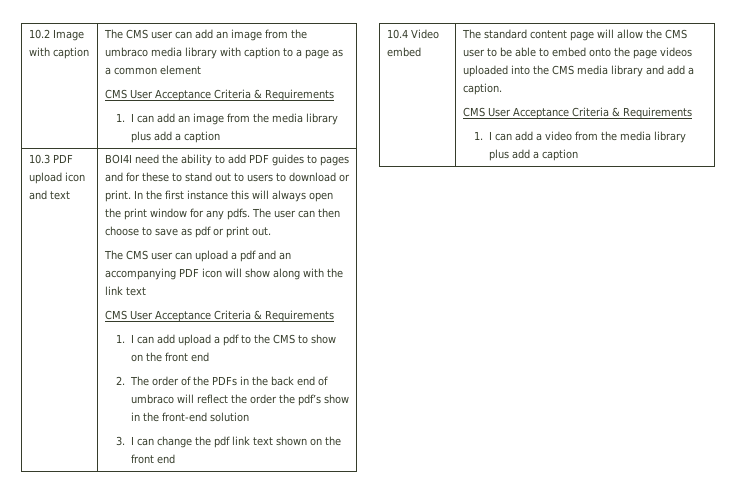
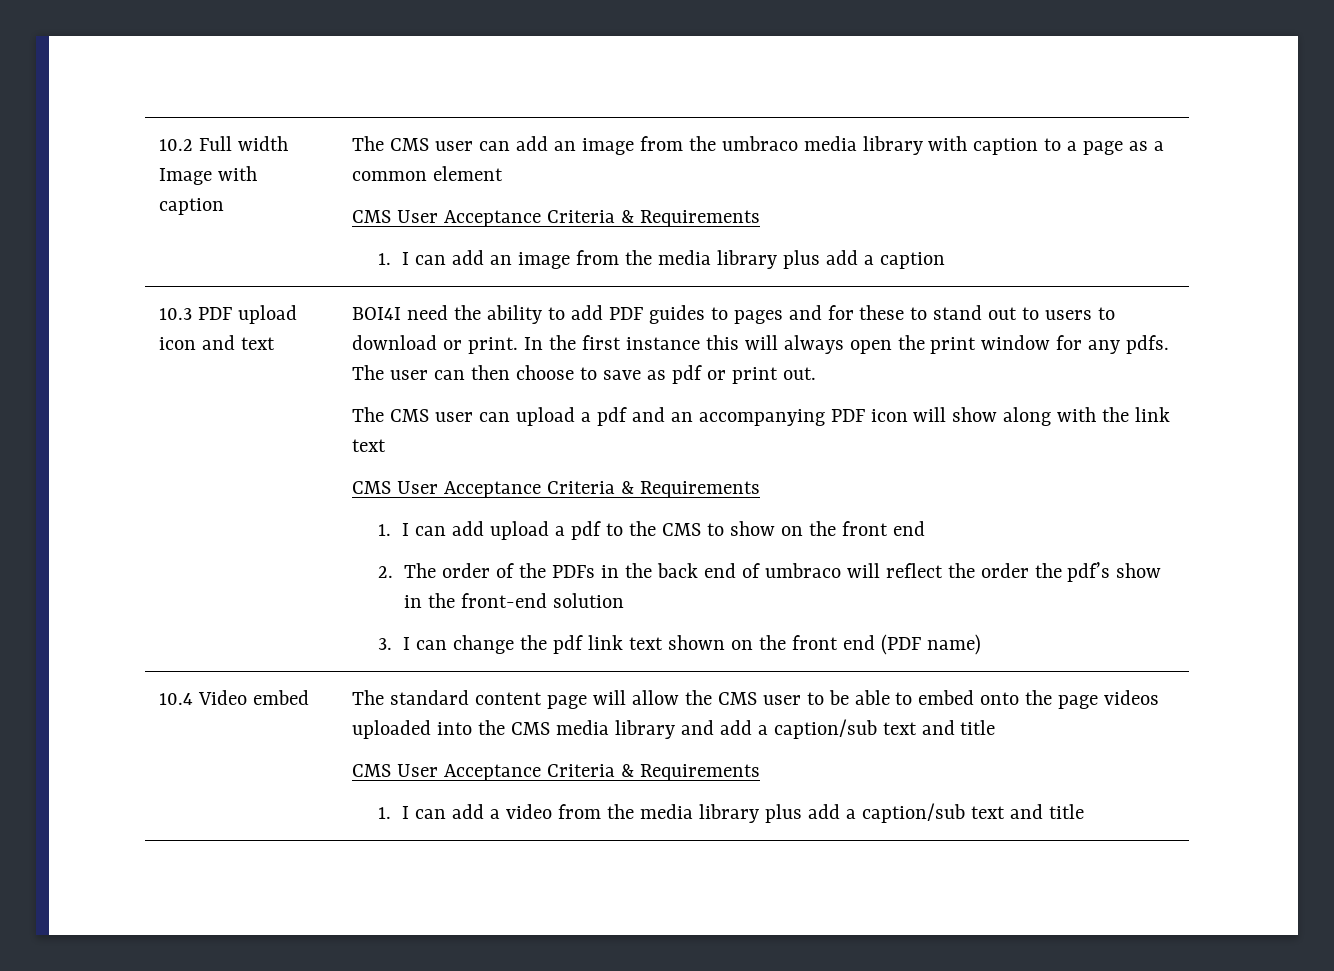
(50, 34) none -> [199,136,289,151] Full width
(175, 459) none -> [880,634,981,655] (PDF name)
[462,83,502,95] caption. -> [773,719,996,739] caption/sub text and title
[541,149,578,161] caption -> [861,803,1084,823] caption/sub text and title

